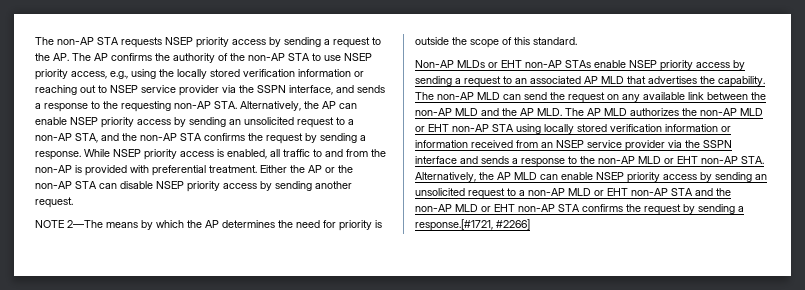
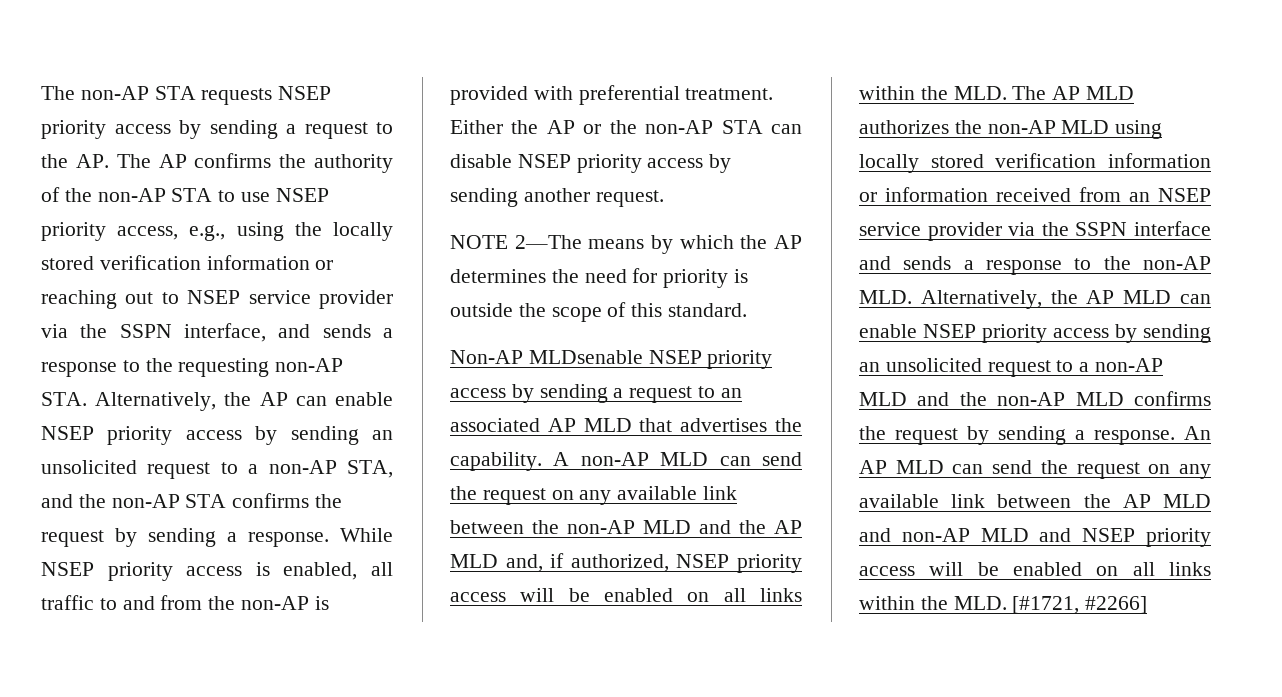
[457,60,626,68] MLDs or EHT non-AP STAs enable -> [528,350,643,364] MLDsenable
[415,92,434,100] The -> [553,452,570,466] A
(534, 112) none -> [450,553,802,573] [450,588,802,602] [859,86,948,100] MLD and, if authorized, NSEP priority access will be enabled on all links within the
[415,124,514,132] or EHT non-AP STA -> (1110, 127) none
[638,156,764,164] MLD or EHT non-AP STA. -> [859,290,912,304] MLD.
[594,188,731,196] [415,204,744,215] [415,219,493,231] or EHT non-AP STA and the non-AP MLD or EHT non-AP STA confirms the request by sending a response.[#1721, -> [917,391,1211,406] [859,426,1211,445] [859,460,1211,479] [859,494,1211,508] [859,528,1211,547] [859,562,1211,576] [859,596,1080,614] and the non-AP MLD confirms the request by sending a response. An AP MLD can send the request on any available link between the AP MLD and non-AP MLD and NSEP priority access will be enabled on all links within the MLD. [#1721,

